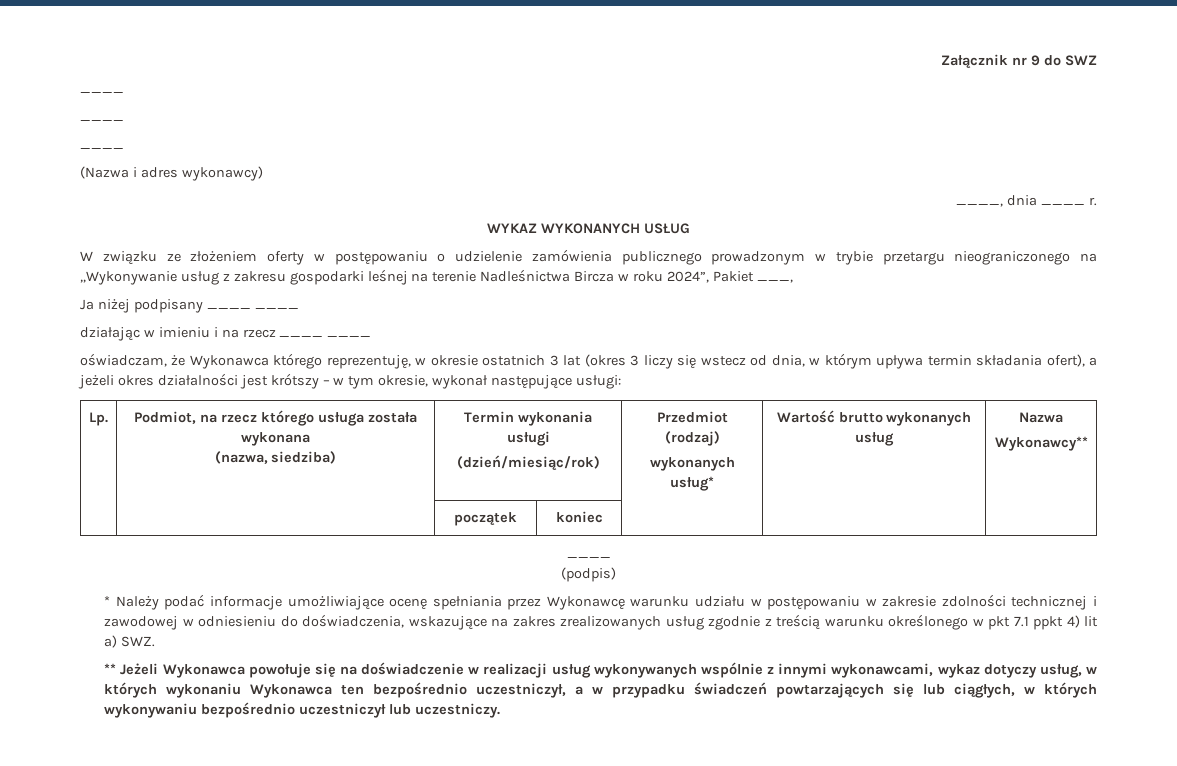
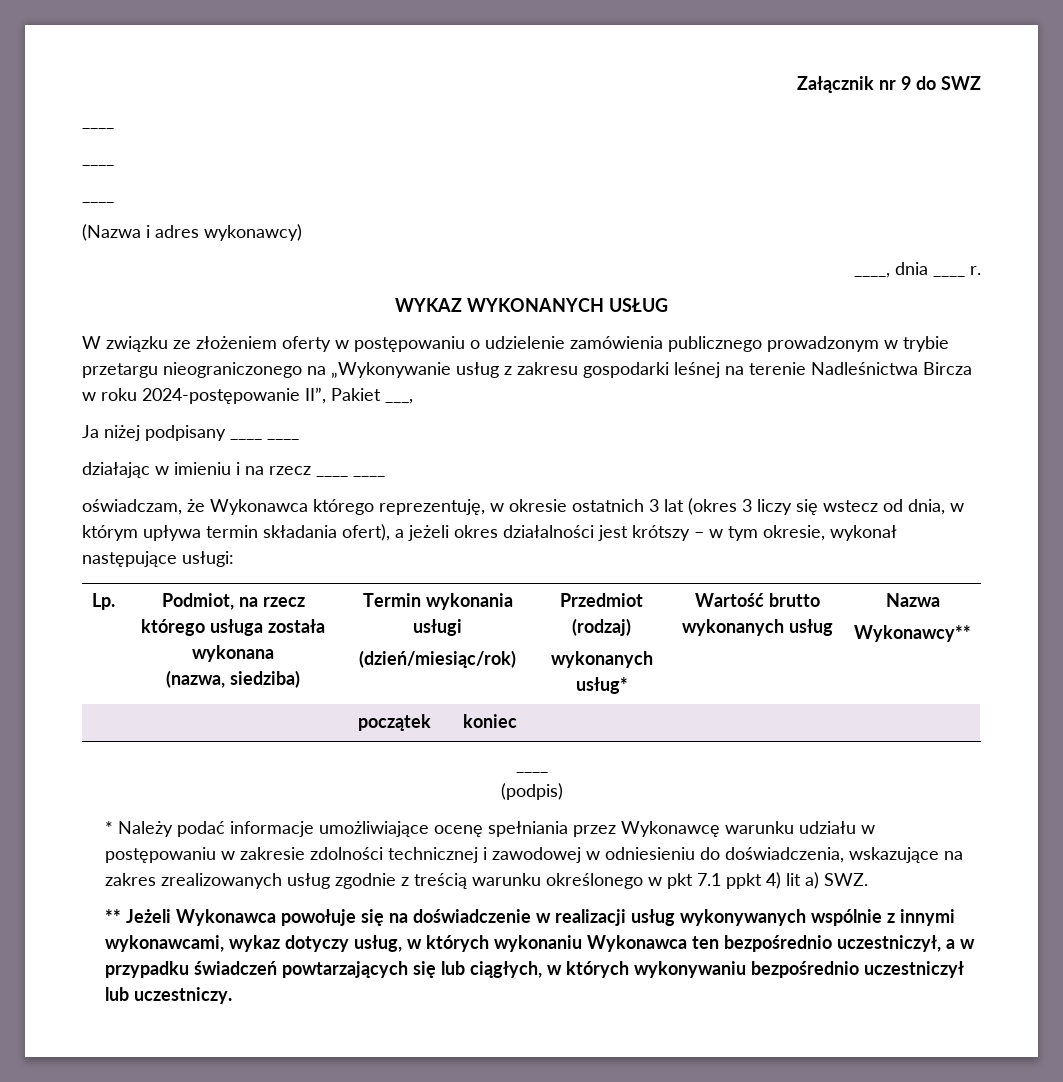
[666,271,709,283] 2024”, -> [142,387,326,404] 2024-postępowanie II”,

